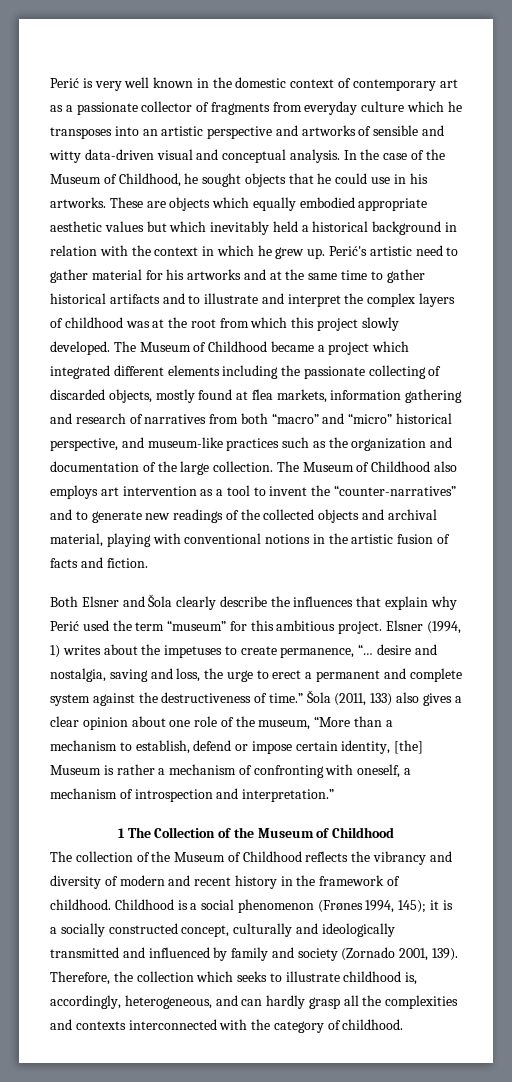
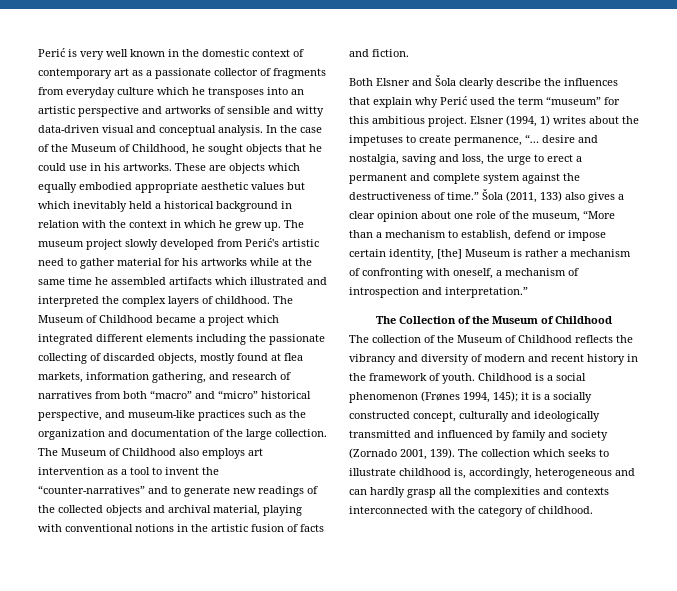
(326, 253) none -> [284,220,304,228] [38,239,243,250] The museum project slowly developed from
[243,269,266,280] and -> [250,258,279,266] while
[370,269,425,283] [50,293,456,307] [50,317,399,331] [50,341,110,355] to gather historical artifacts and to illustrate and interpret the complex layers of childhood was at the root from which this project slowly developed. -> [95,277,327,285] [38,296,270,307] he assembled artifacts which illustrated and interpreted the complex layers of childhood.
[405,389,463,403] gathering -> [152,372,206,383] gathering,
[117,828,125,838] 1 -> (528, 292) none
[50,899,111,910] childhood. -> [442,373,475,384] youth.
[50,971,133,985] Therefore, the -> [458,449,478,457] The
[124,995,212,1009] heterogeneous, -> [535,468,612,479] heterogeneous

